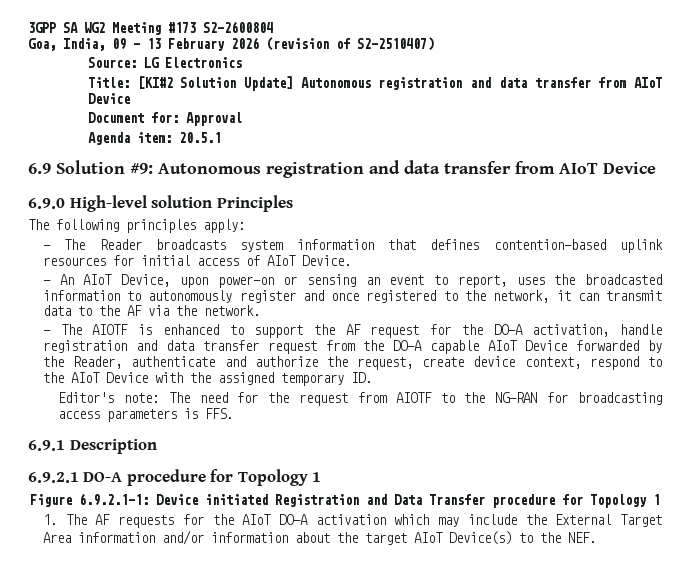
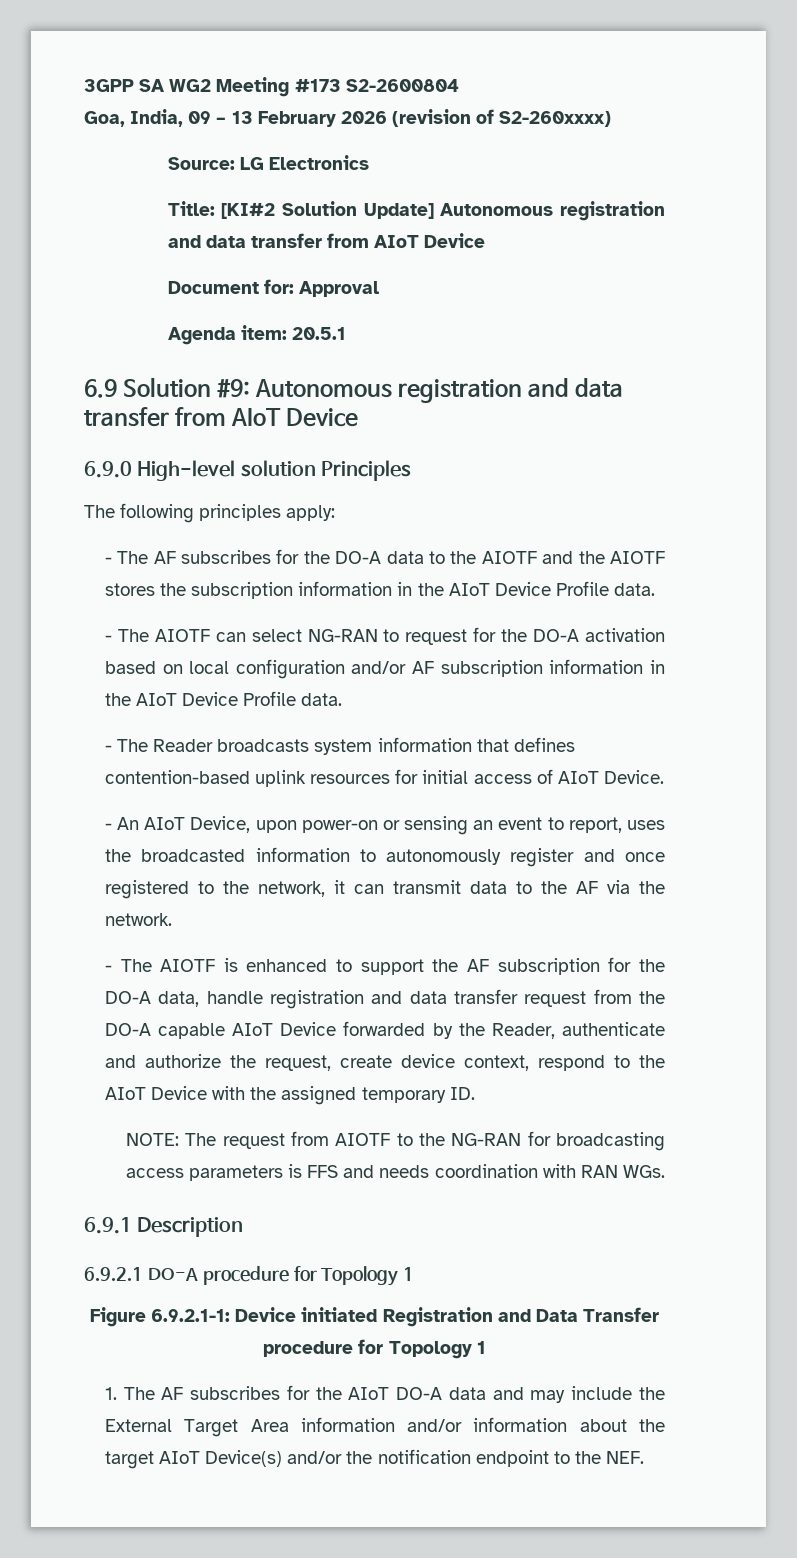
[357,37,434,51] S2-2510407) -> [499,111,612,127] S2-260xxxx)
(245, 226) none -> [104,549,666,564] [104,581,656,599] [104,627,665,645] [104,659,666,679] [104,691,343,706] // - The AF subscribes for the DO-A data to the AIOTF and the AIOTF stores the subscription information in the AIoT Device Profile data. // - The AIOTF can select NG-RAN to request for the DO-A activation based on local configuration and/or AF subscription information in the AIoT Device Profile data.
[370,324,610,338] request for the DO-A activation, -> [497,957,665,975] [104,991,200,1007] subscription for the DO-A data,
[57,392,290,403] Editor's note: The need for the -> [125,1133,217,1146] NOTE: The
[204,408,233,419] FFS. -> [307,1164,665,1178] FFS and needs coordination with RAN WGs.
[118,515,175,528] requests -> [190,1386,281,1400] subscribes
[315,514,430,525] activation which -> [448,1387,524,1400] data and
(512, 538) none -> [287,1449,549,1467] and/or the notification endpoint

